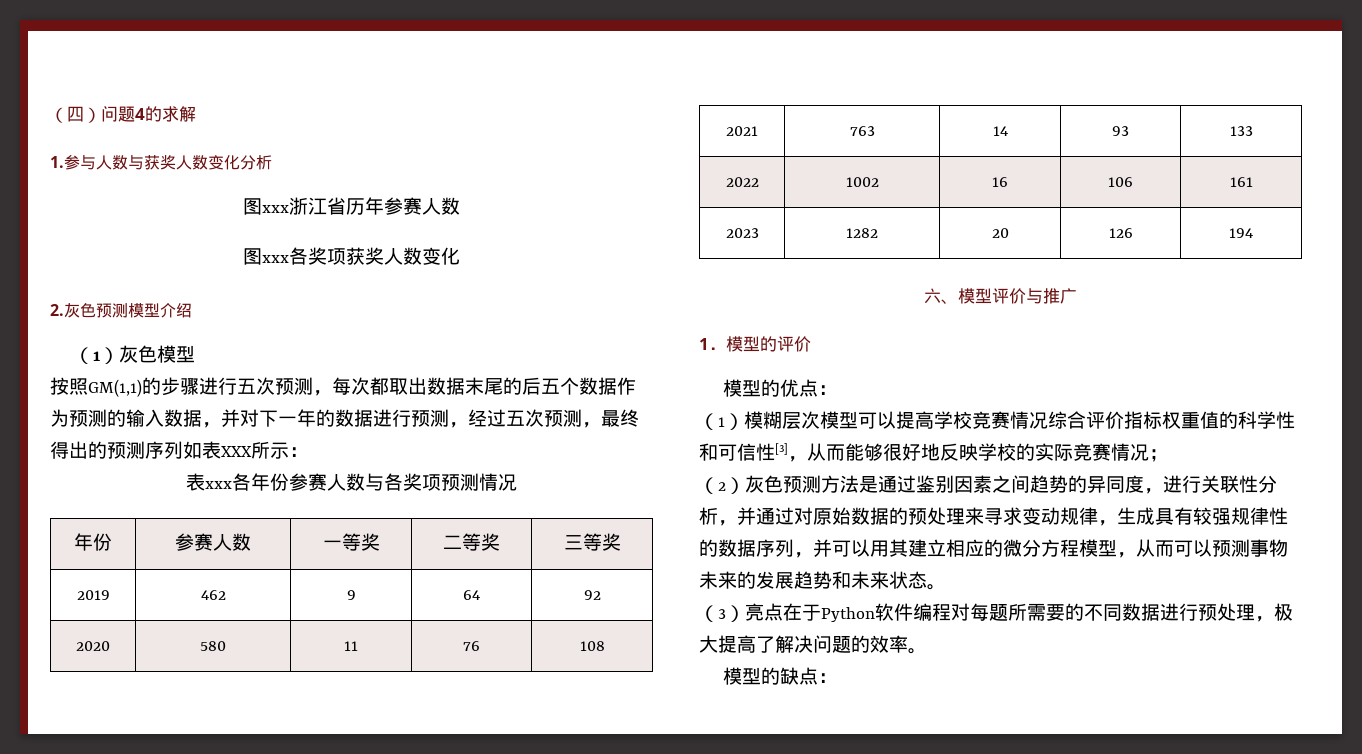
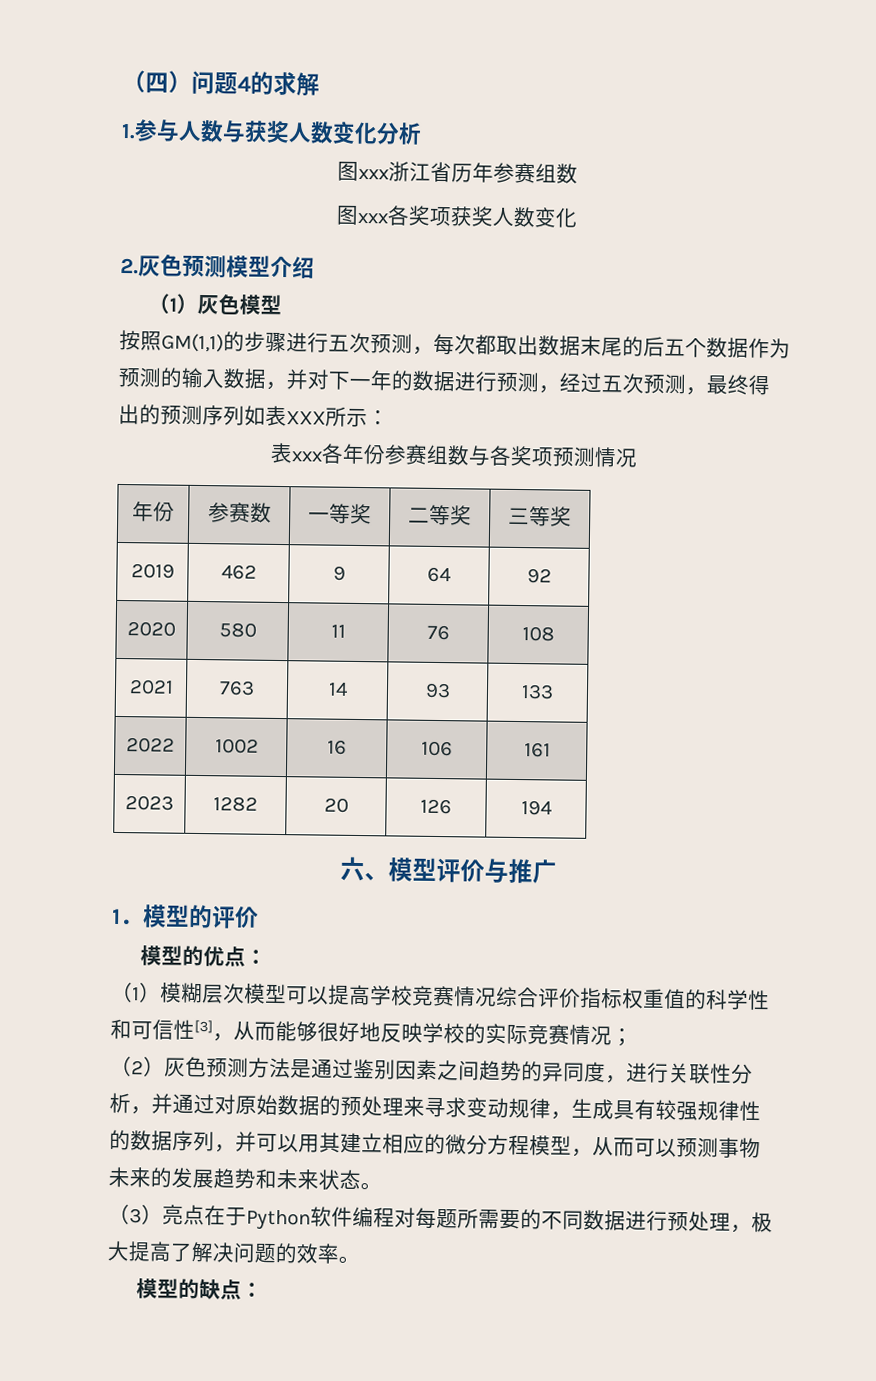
[422,198,441,215] 人 -> [534,163,557,183] 组
[327,474,346,491] 人 -> [425,444,449,465] 组
[213,534,232,551] 人 -> (251, 512) none

